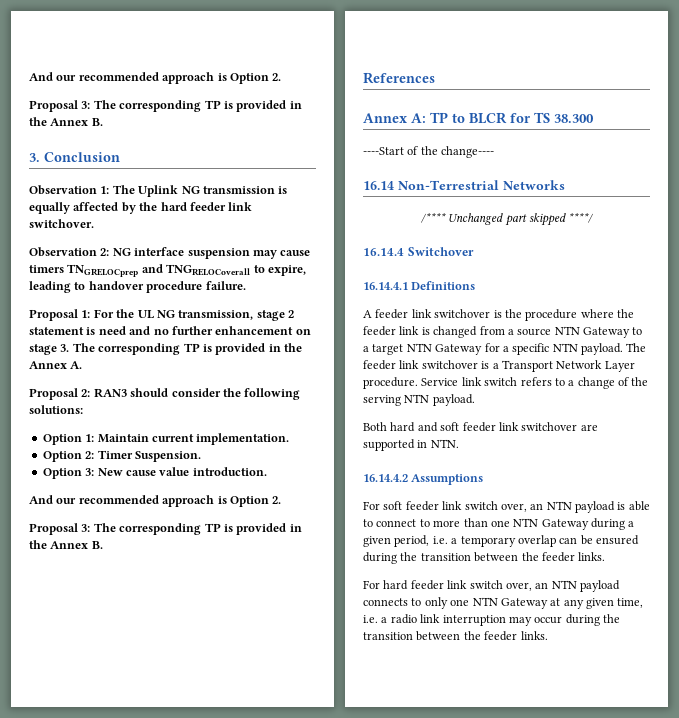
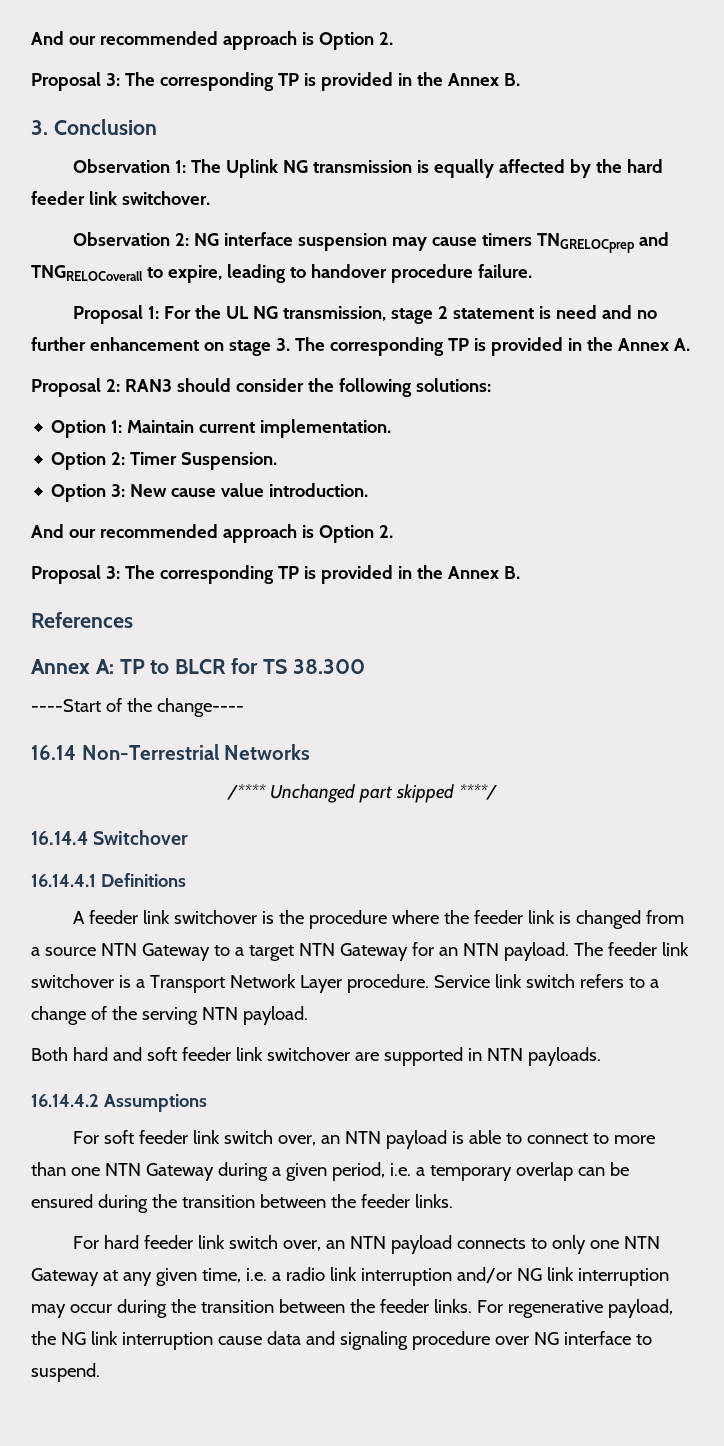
[502,343,550,355] a specific -> [438,947,458,956] an
[430,439,459,448] NTN. -> [486,1047,601,1066] NTN payloads.
(506, 620) none -> [456,1267,669,1286] and/or NG link interruption
(548, 635) none -> [476,1299,673,1318] [31,1331,652,1350] [31,1363,100,1382] For regenerative payload, the NG link interruption cause data and signaling procedure over NG interface to suspend.

